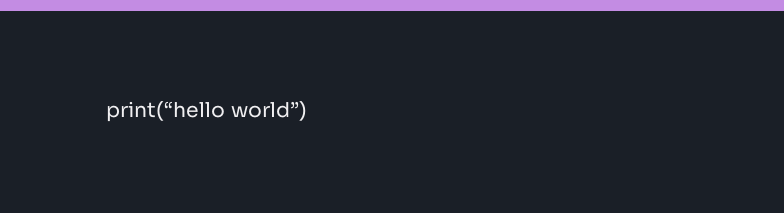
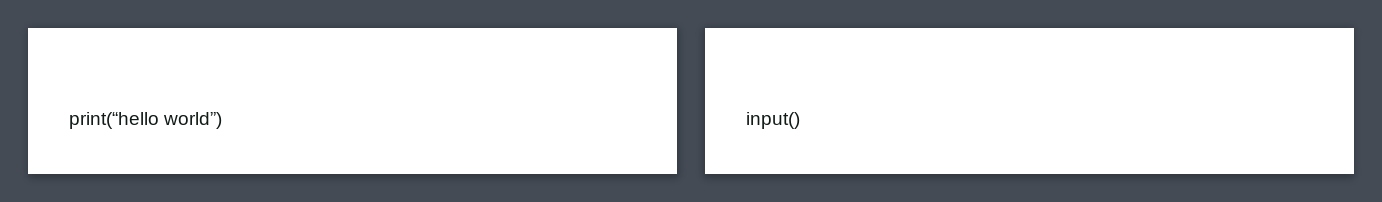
(307, 111) none -> [746,112,800,129] // input()

